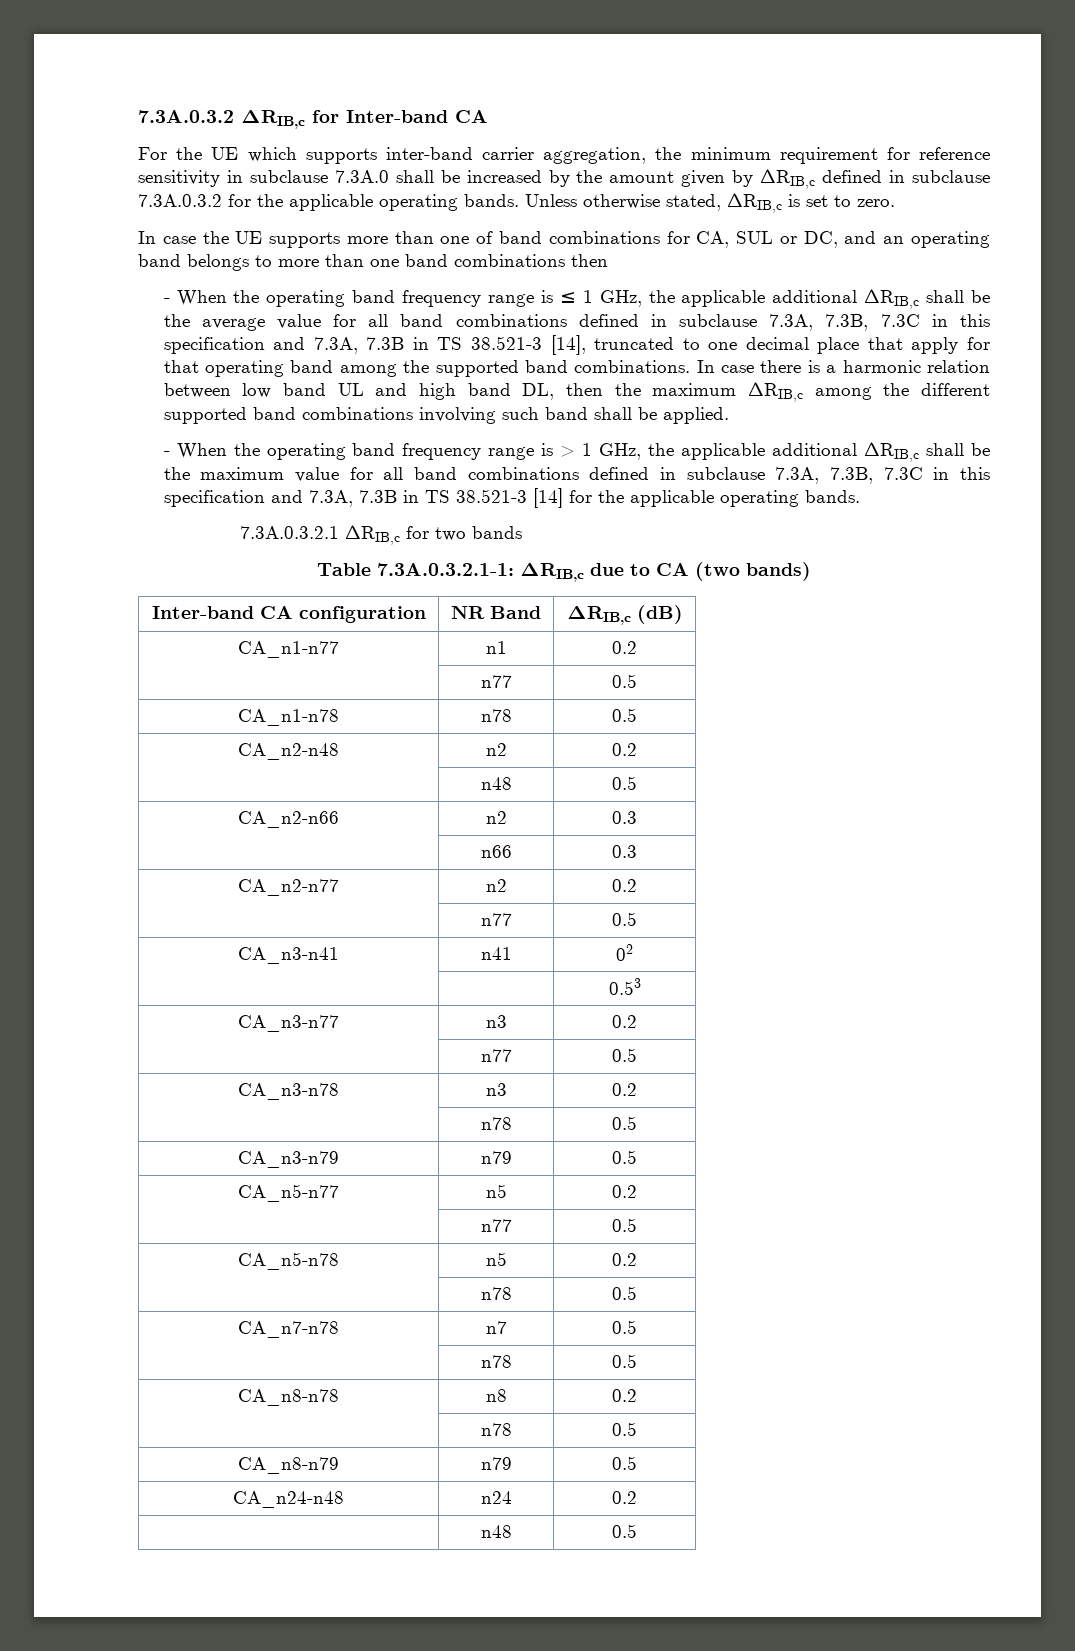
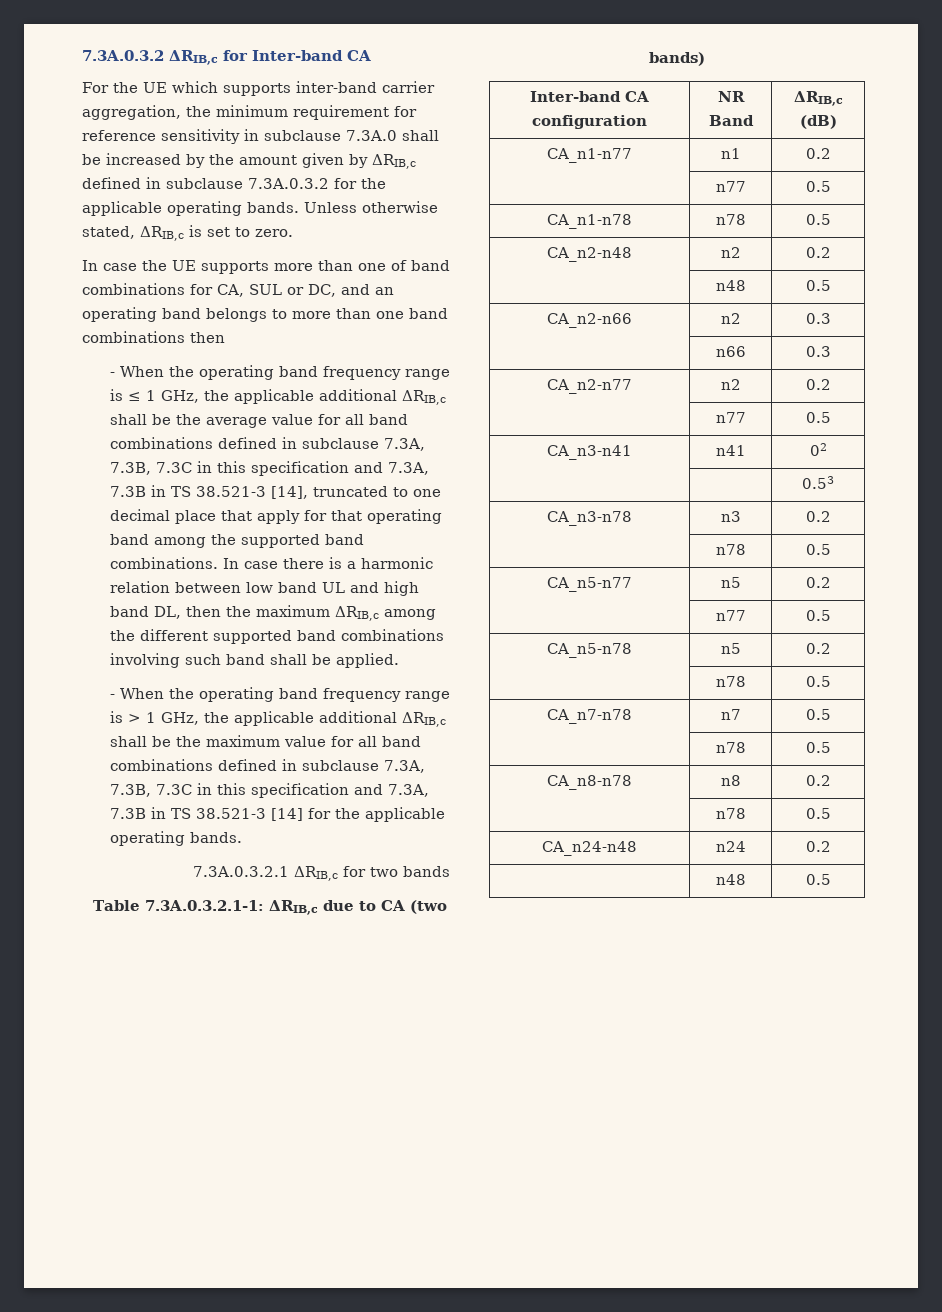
[238,1015,339,1032] [485,1015,507,1028] [612,1015,637,1028] [480,1049,512,1062] [612,1048,637,1062] // CA_n3-n77 | n3 | 0.2 // | n77 | 0.5 -> (834, 482) none
[238,1151,339,1168] [480,1151,512,1164] [612,1150,637,1164] // CA_n3-n79 | n79 | 0.5 -> (831, 549) none
[238,1457,339,1474] [480,1457,512,1470] [612,1456,637,1470] // CA_n8-n79 | n79 | 0.5 -> (831, 813) none

